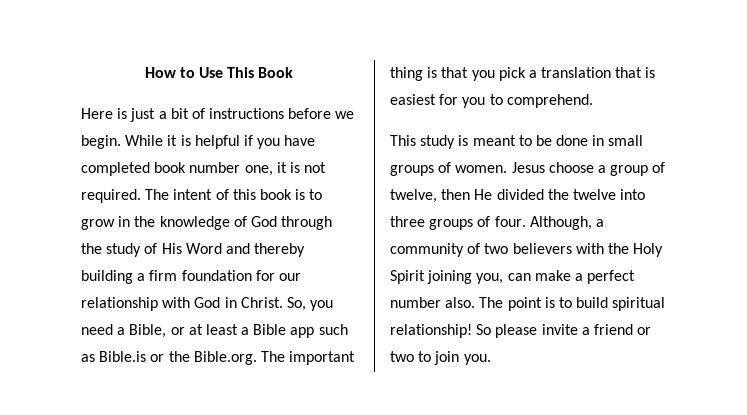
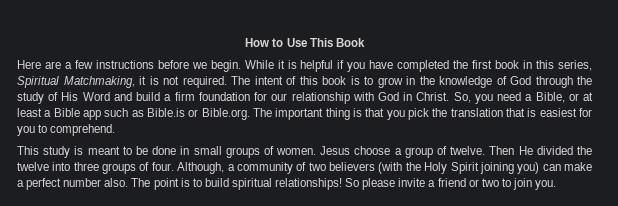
[117,108,205,122] is just a bit of -> [44,60,93,69] are a few
[154,162,273,176] book number one, -> [453,60,593,71] [17,76,135,88] the first book in this series, Spiritual Matchmaking,
[254,243,306,257] [81,270,133,284] thereby building -> [136,92,161,101] build
[168,351,190,362] the -> (199, 113) none
[528,70,537,78] a -> [432,108,448,117] the
[390,189,471,203] twelve, then -> [450,146,515,155] twelve. Then
[575,243,604,254] with -> [378,162,403,174] (with
[476,273,504,284] you, -> [517,162,540,174] you)
[390,324,472,338] relationship! -> [275,178,343,190] relationships!

